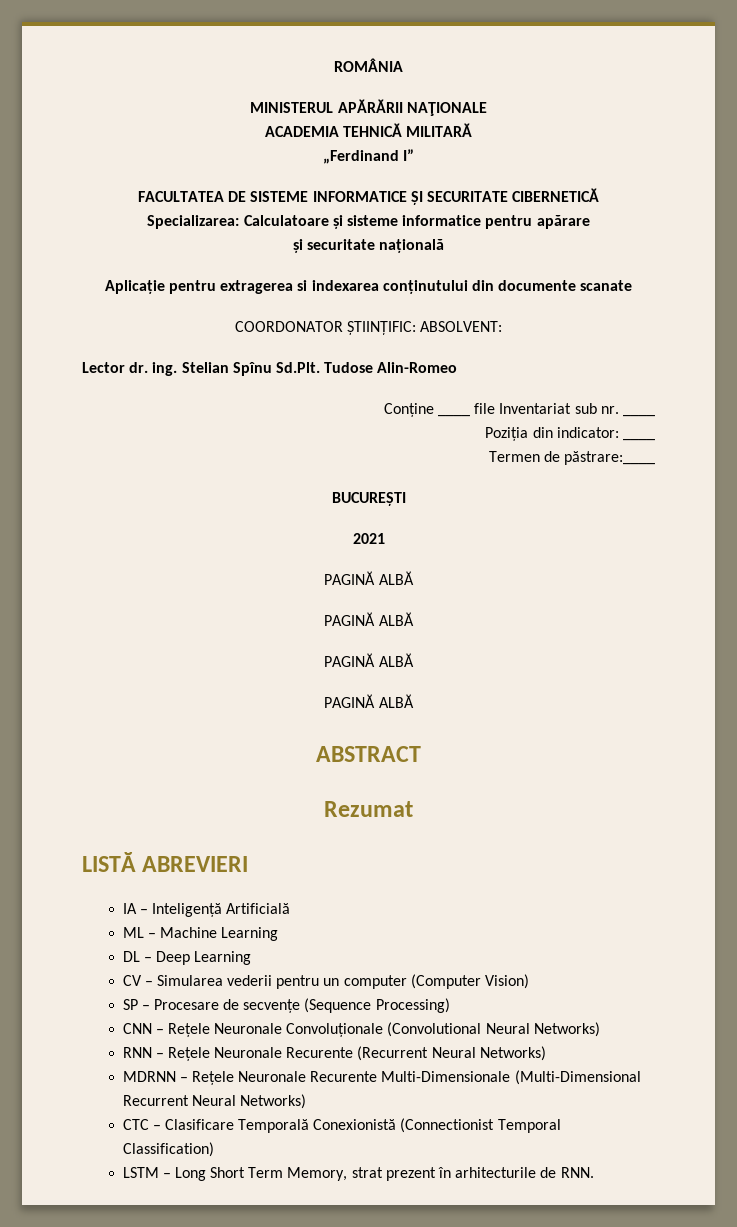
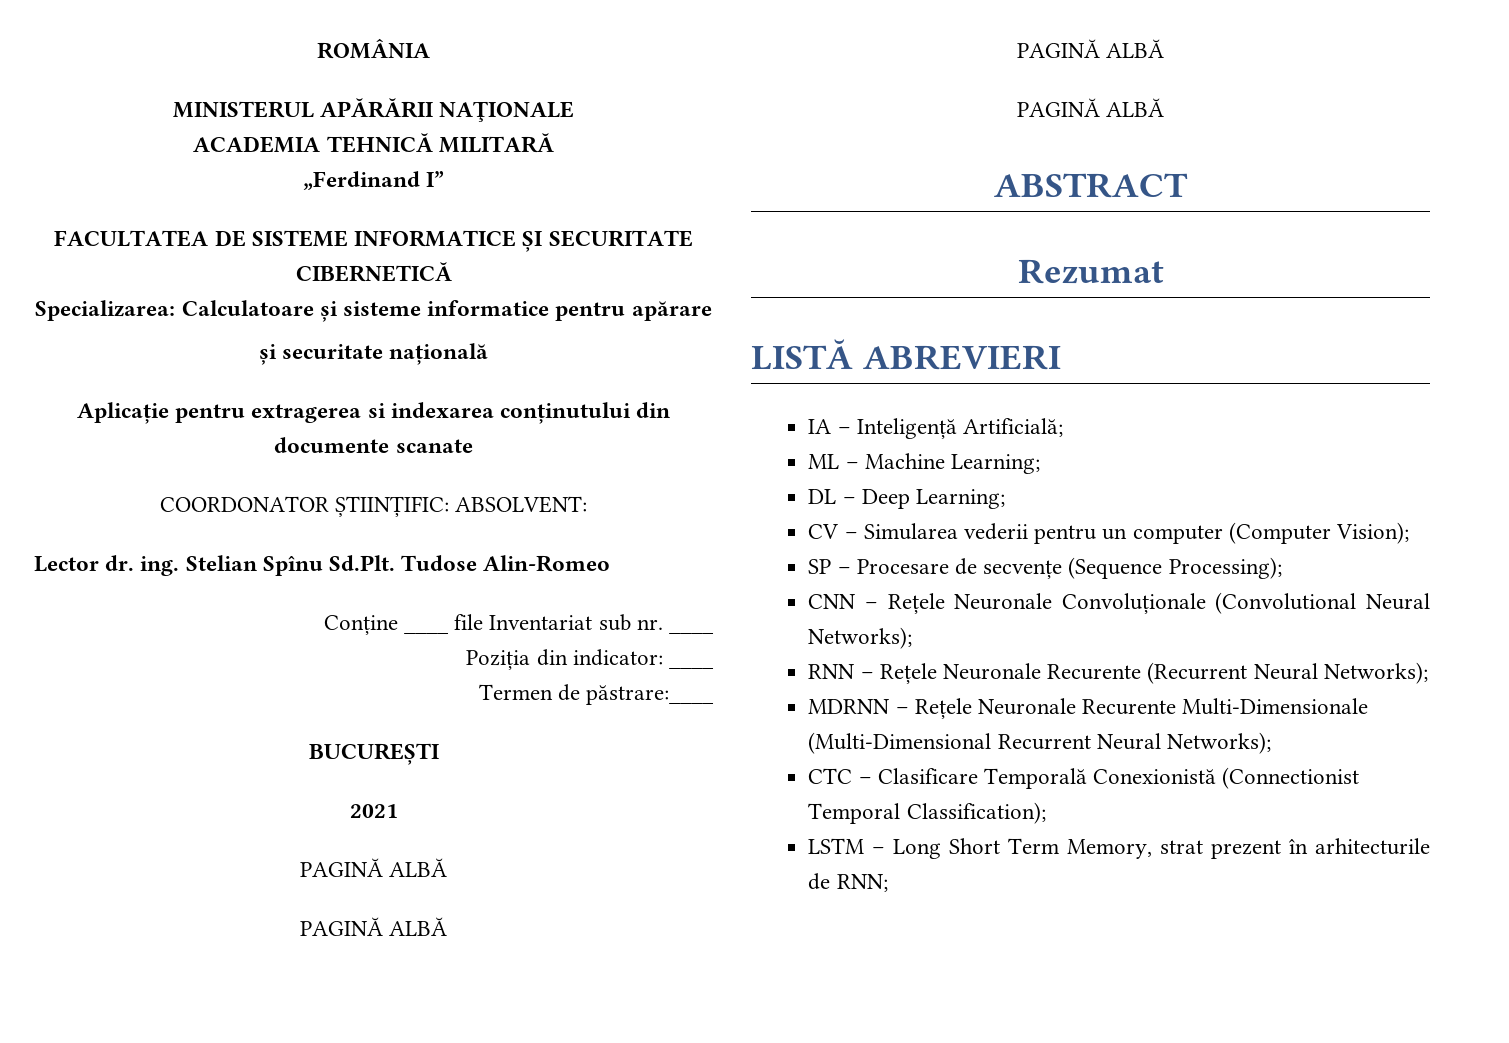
[226,903,291,914] Artificială -> [962,418,1063,437] Artificială;
[221,927,279,941] Learning -> [950,454,1040,474] Learning;
[194,951,252,965] Learning -> [915,489,1005,509] Learning;
[484,974,529,989] Vision) -> [1335,522,1409,544] Vision);
[375,998,450,1013] Processing) -> [1168,557,1282,579] Processing);
[533,1022,600,1037] Networks) -> [808,627,913,649] Networks);
[479,1046,546,1061] Networks) -> [1323,662,1428,684] Networks);
[239,1094,306,1109] Networks) -> [1166,732,1271,754] Networks);
[122,1142,214,1157] Classification) -> [906,802,1046,824] Classification);
[560,1167,594,1178] RNN. -> [836,874,888,892] RNN;

